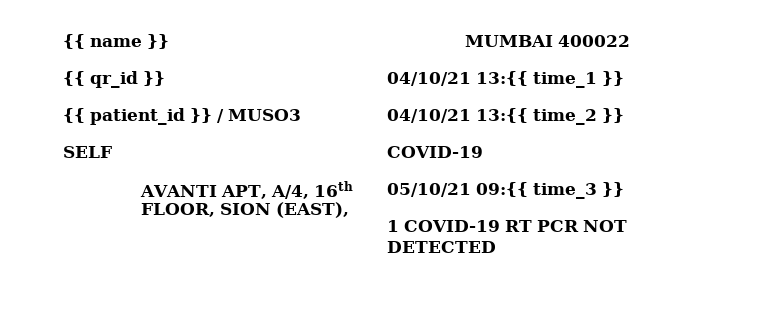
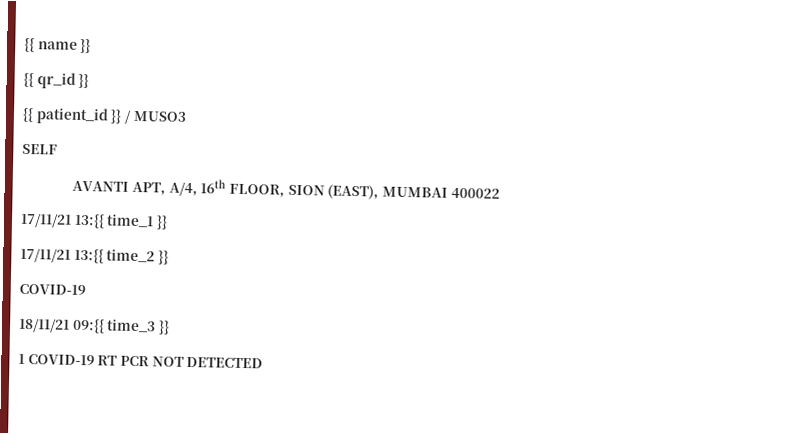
[387,72,471,86] 04/10/21 -> [20,212,72,228] 17/11/21
[387,109,471,123] 04/10/21 -> [20,247,71,263] 17/11/21
[387,183,471,197] 05/10/21 -> [18,317,70,333] 18/11/21

